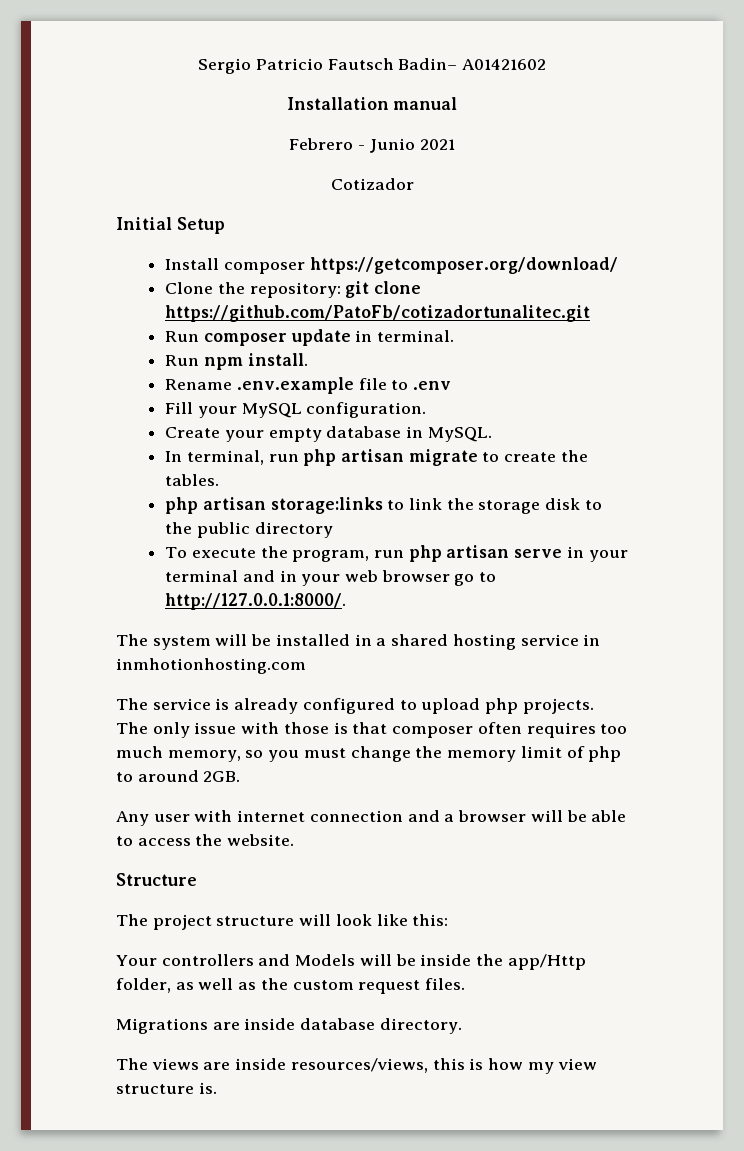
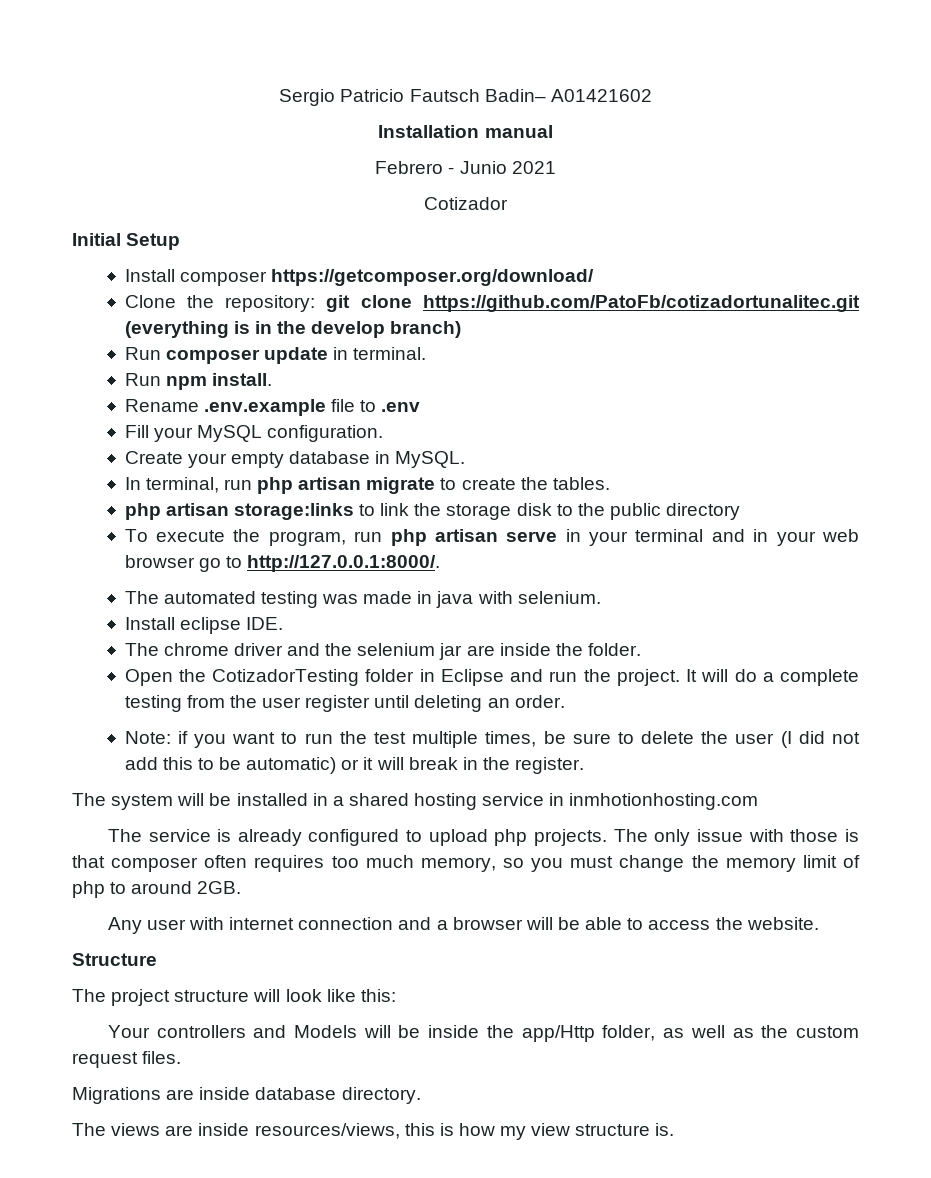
(591, 313) none -> [124,321,462,338] (everything is in the develop branch)
(347, 601) none -> [124,591,601,608] [124,617,283,634] [124,643,641,660] [124,669,859,686] [124,695,565,712] [124,731,860,748] [124,757,585,774] // The automated testing was made in java with selenium. // Install eclipse IDE. // The chrome driver and the selenium jar are inside the folder. // Open the CotizadorTesting folder in Eclipse and run the project. It will do a complete testing from the user register until deleting an order. // Note: if you want to run the test multiple times, be sure to delete the user (I did not add this to be automatic) or it will break in the register.

